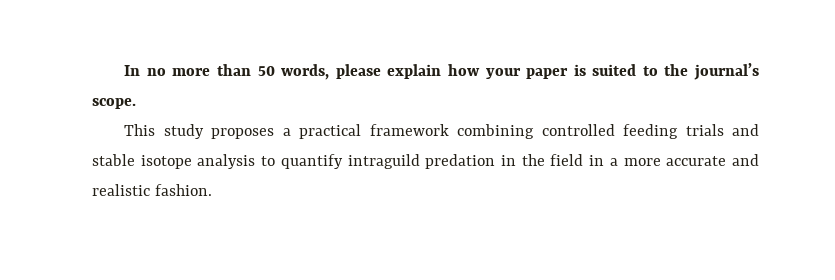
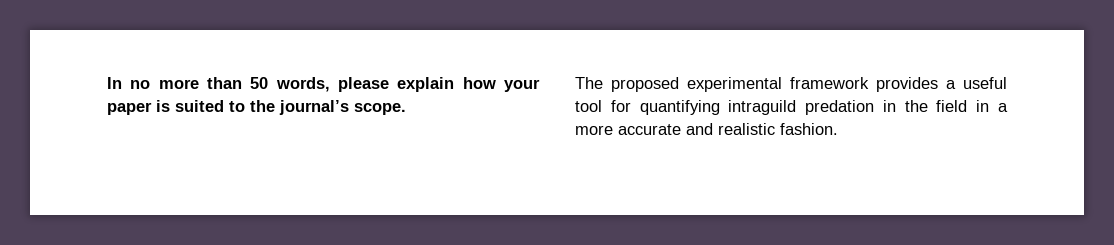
[124,124,760,139] [92,154,343,169] This study proposes a practical framework combining controlled feeding trials and stable isotope analysis to quantify -> [575,77,1007,92] [575,100,720,115] The proposed experimental framework provides a useful tool for quantifying

